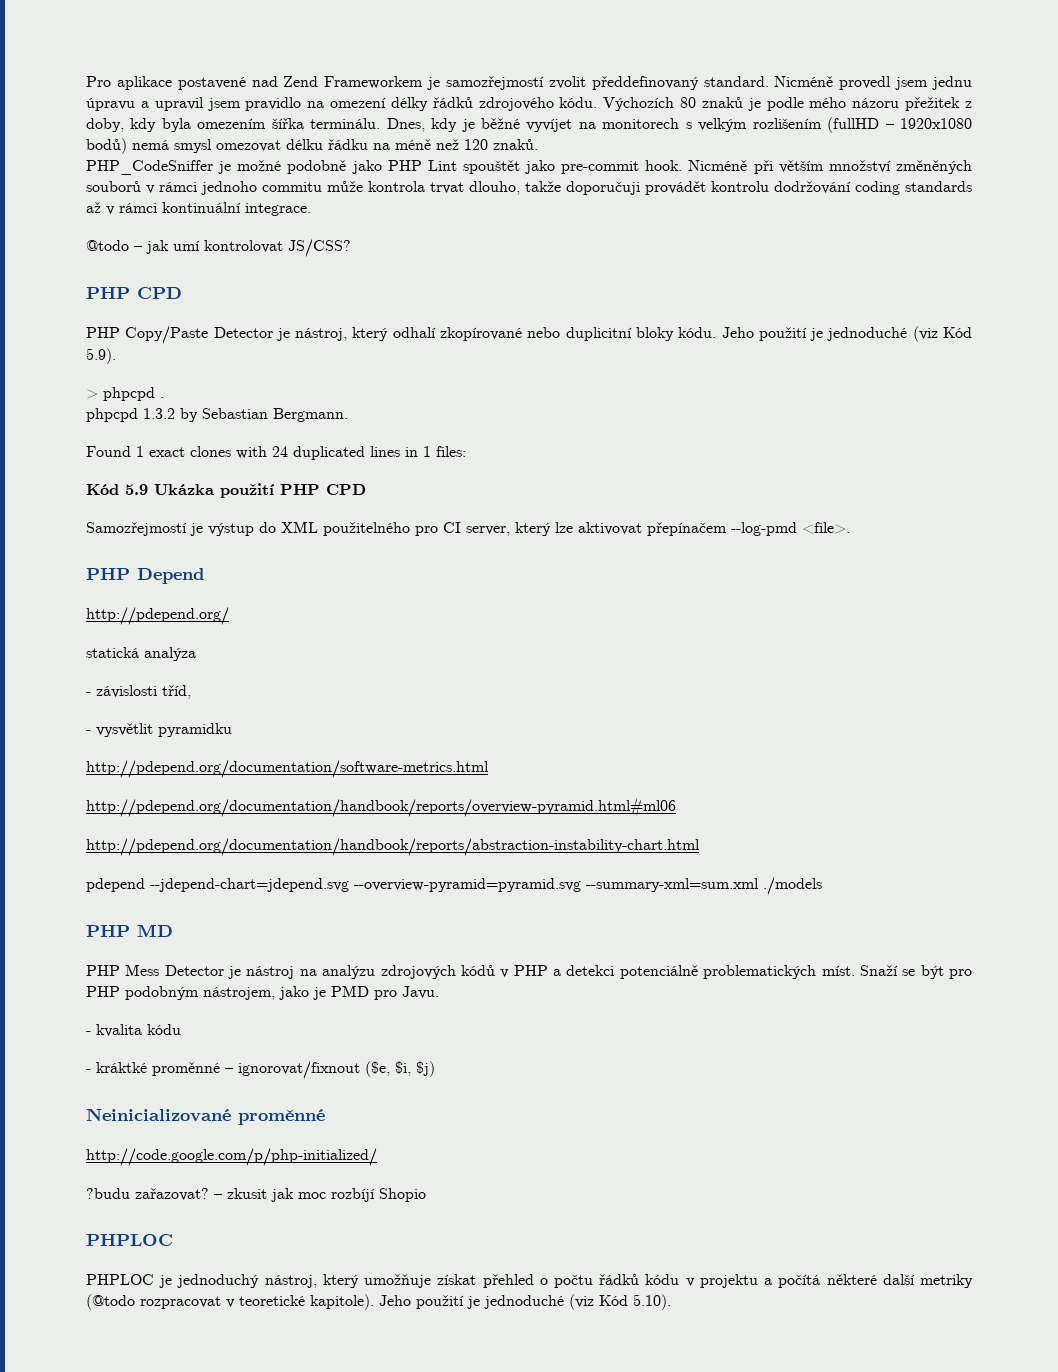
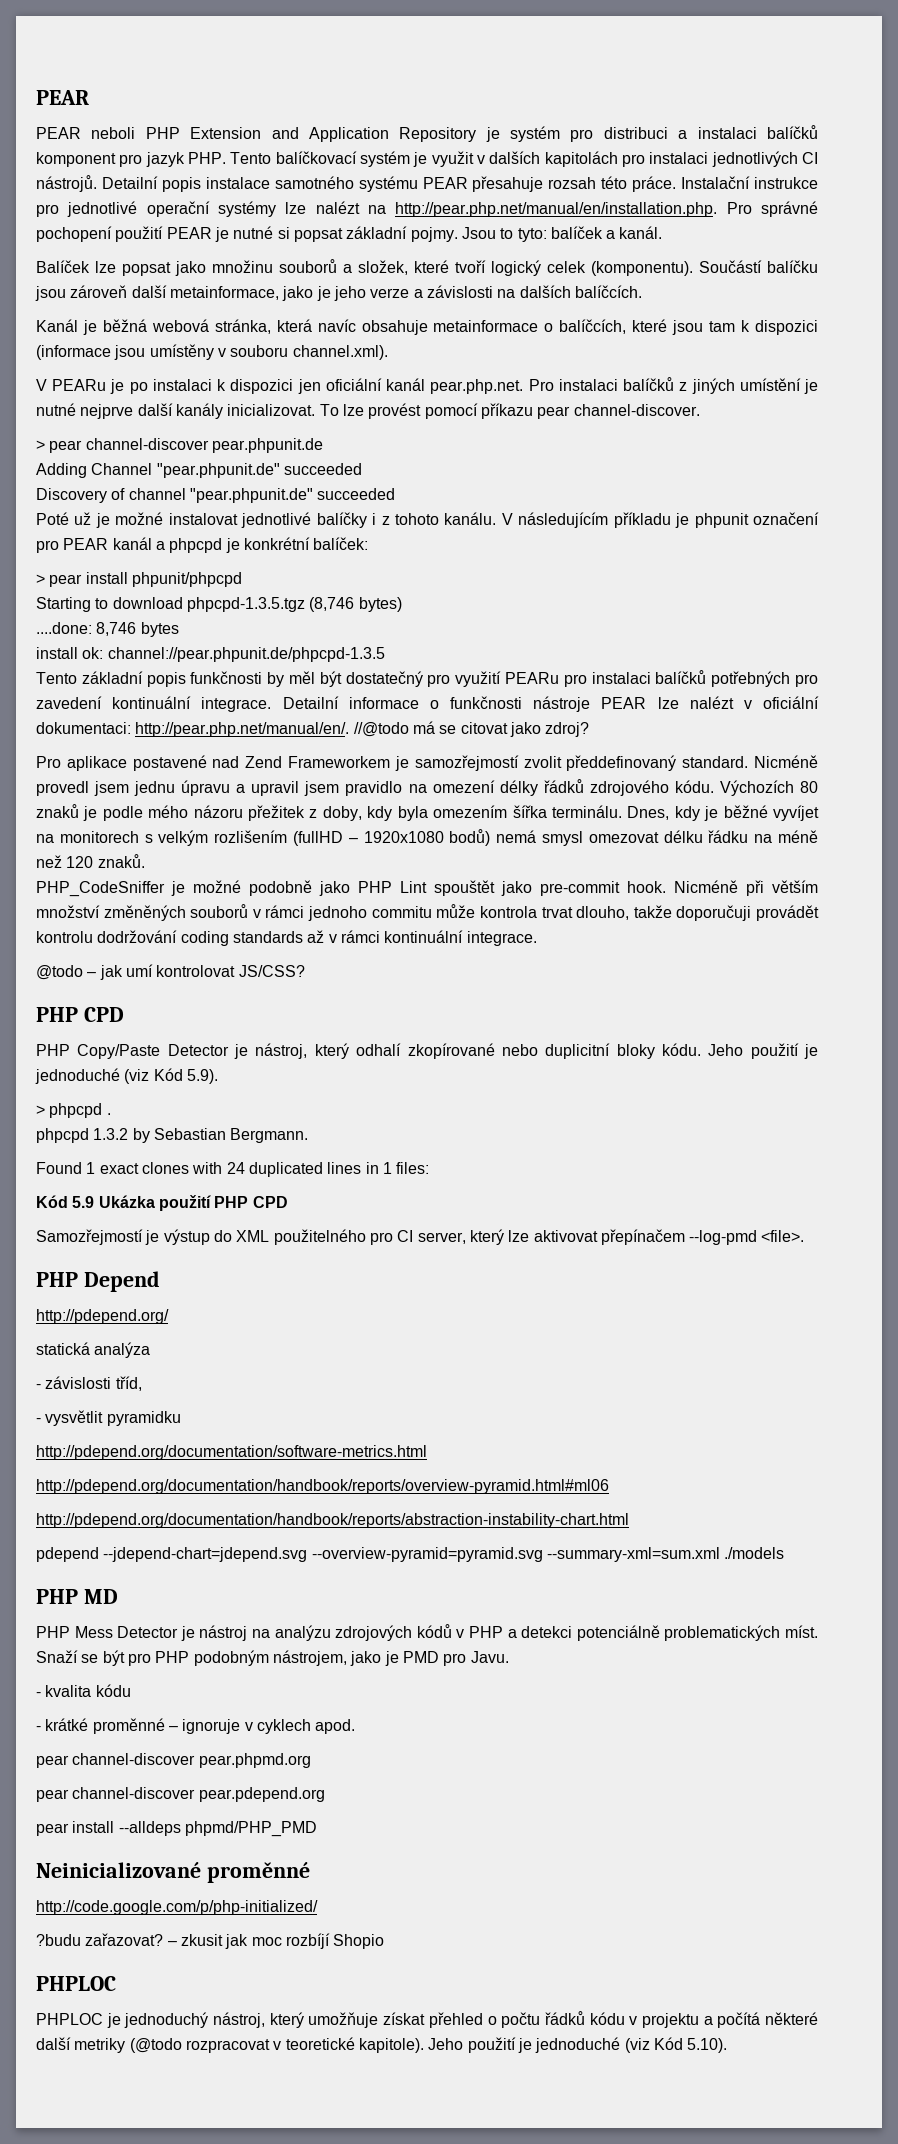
(86, 81) none -> [36,90,89,105] [36,125,818,142] [36,151,819,167] [36,175,818,192] [36,201,818,217] [36,226,663,242] [36,259,818,276] [35,285,642,301] [36,319,819,335] [36,344,388,360] [36,377,819,394] [36,403,700,419] [36,438,323,453] [36,463,362,478] [36,488,396,503] [36,512,819,528] [36,537,369,553] [36,572,242,587] [36,597,402,612] [36,622,179,637] [36,647,385,662] [36,670,818,687] [36,696,819,712] [36,721,590,737] PEAR // PEAR neboli PHP Extension and Application Repository je systém pro distribuci a instalaci balíčků komponent pro jazyk PHP. Tento balíčkovací systém je využit v dalších kapitolách pro instalaci jednotlivých CI nástrojů. Detailní popis instalace samotného systému PEAR přesahuje rozsah této práce. Instalační instrukce pro jednotlivé operační systémy lze nalézt na http://pear.php.net/manual/en/installation.php. Pro správné pochopení použití PEAR je nutné si popsat základní pojmy. Jsou to tyto: balíček a kanál. // Balíček lze popsat jako množinu souborů a složek, které tvoří logický celek (komponentu). Součástí balíčku jsou zároveň další metainformace, jako je jeho verze a závislosti na dalších balíčcích. // Kanál je běžná webová stránka, která navíc obsahuje metainformace o balíčcích, které jsou tam k dispozici (informace jsou umístěny v souboru channel.xml). // V PEARu je po instalaci k dispozici jen oficiální kanál pear.php.net. Pro instalaci balíčků z jiných umístění je nutné nejprve další kanály inicializovat. To lze provést pomocí příkazu pear channel-discover. // > pear channel-discover pear.phpunit.de // Adding Channel "pear.phpunit.de" succeeded // Discovery of channel "pear.phpunit.de" succeeded // Poté už je možné instalovat jednotlivé balíčky i z tohoto kanálu. V následujícím příkladu je phpunit označení pro PEAR kanál a phpcpd je konkrétní balíček: // > pear install phpunit/phpcpd // Starting to download phpcpd-1.3.5.tgz (8,746 bytes) // ....done: 8,746 bytes // install ok: channel://pear.phpunit.de/phpcpd-1.3.5 // Tento základní popis funkčnosti by měl být dostatečný pro využití PEARu pro instalaci balíčků potřebných pro zavedení kontinuální integrace. Detailní informace o funkčnosti nástroje PEAR lze nalézt v oficiální dokumentaci: http://pear.php.net/manual/en/. //@todo má se citovat jako zdroj? //
[96,1062,147,1073] kráktké -> [45,1718,89,1731] krátké
[238,1061,435,1079] ignorovat/fixnout ($e, $i, $j) -> [182,1719,356,1734] [36,1753,311,1768] [36,1787,325,1802] [36,1821,317,1837] ignoruje v cyklech apod. // pear channel-discover pear.phpmd.org // pear channel-discover pear.pdepend.org // pear install --alldeps phpmd/PHP_PMD

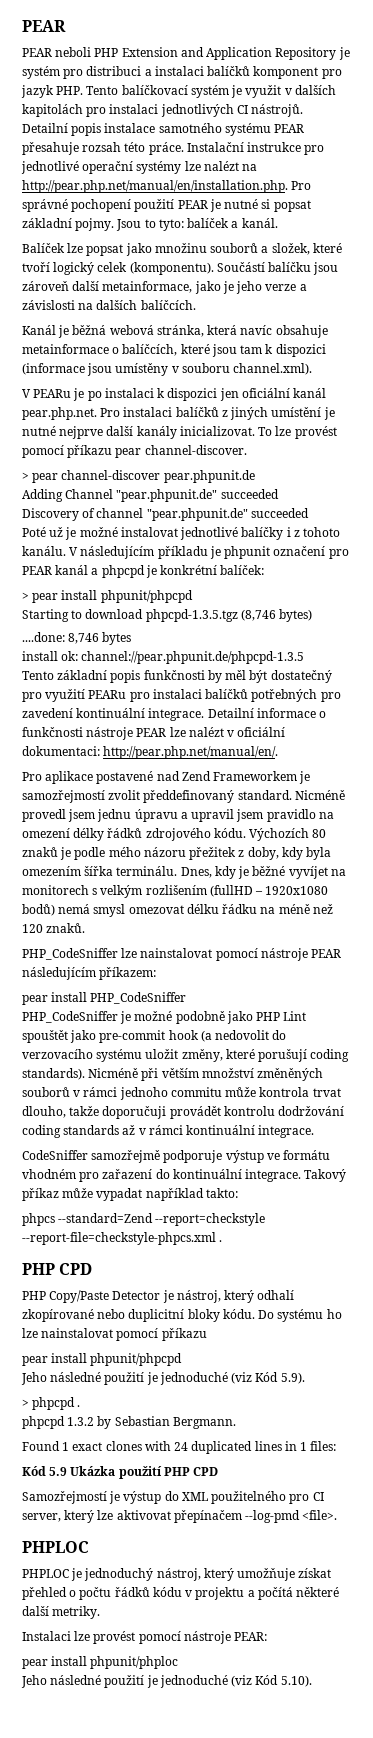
[353,721,590,737] //@todo má se citovat jako zdroj? -> (279, 752) none
(145, 861) none -> [22,948,342,961] [22,967,157,980] [22,992,187,1005] // PHP_CodeSniffer lze nainstalovat pomocí nástroje PEAR následujícím příkazem: // pear install PHP_CodeSniffer
[627,881,666,893] hook. -> [168,1030,287,1042] [22,1049,350,1062] [22,1068,85,1080] hook (a nedovolit do verzovacího systému uložit změny, které porušují coding standards).
[36,964,305,980] @todo – jak umí kontrolovat JS/CSS? -> [22,1150,331,1163] [22,1169,347,1182] [22,1188,238,1201] [22,1213,266,1226] [22,1232,223,1245] CodeSniffer samozřejmě podporuje výstup ve formátu vhodném pro zařazení do kontinuální integrace. Takový příkaz může vypadat například takto: // phpcs --standard=Zend --report=checkstyle --report-file=checkstyle-phpcs.xml .
[708,1044,744,1056] Jeho -> [258,1309,342,1322] [22,1328,207,1341] [22,1353,183,1366] [21,1372,102,1385] Do systému ho lze nainstalovat pomocí příkazu // pear install phpunit/phpcpd // Jeho následné
[36,1271,160,1292] [36,1309,169,1324] [36,1342,151,1358] [36,1376,142,1391] [36,1410,181,1426] [36,1445,427,1460] [36,1479,609,1494] [36,1513,629,1528] [36,1547,785,1562] [36,1589,118,1604] [36,1624,819,1641] [36,1650,509,1666] [36,1684,131,1697] [36,1718,356,1734] [36,1753,311,1768] [36,1787,325,1802] [36,1821,317,1837] [36,1862,310,1883] [36,1900,318,1915] [36,1933,385,1949] // PHP Depend // http://pdepend.org/ // statická analýza // - závislosti tříd, // - vysvětlit pyramidku // http://pdepend.org/documentation/software-metrics.html // http://pdepend.org/documentation/handbook/reports/overview-pyramid.html#ml06 // http://pdepend.org/documentation/handbook/reports/abstraction-instability-chart.html // pdepend --jdepend-chart=jdepend.svg --overview-pyramid=pyramid.svg --summary-xml=sum.xml ./models // PHP MD // PHP Mess Detector je nástroj na analýzu zdrojových kódů v PHP a detekci potenciálně problematických míst. Snaží se být pro PHP podobným nástrojem, jako je PMD pro Javu. // - kvalita kódu // - krátké proměnné – ignoruje v cyklech apod. // pear channel-discover pear.phpmd.org // pear channel-discover pear.pdepend.org // pear install --alldeps phpmd/PHP_PMD // Neinicializované proměnné // http://code.google.com/p/php-initialized/ // ?budu zařazovat? – zkusit jak moc rozbíjí Shopio -> (338, 1515) none
[74,2037,464,2053] metriky (@todo rozpracovat v teoretické kapitole). Jeho -> [52,1606,101,1619] [22,1631,268,1644] [22,1656,179,1669] [21,1675,102,1688] metriky. // Instalaci lze provést pomocí nástroje PEAR: // pear install phpunit/phploc // Jeho následné

